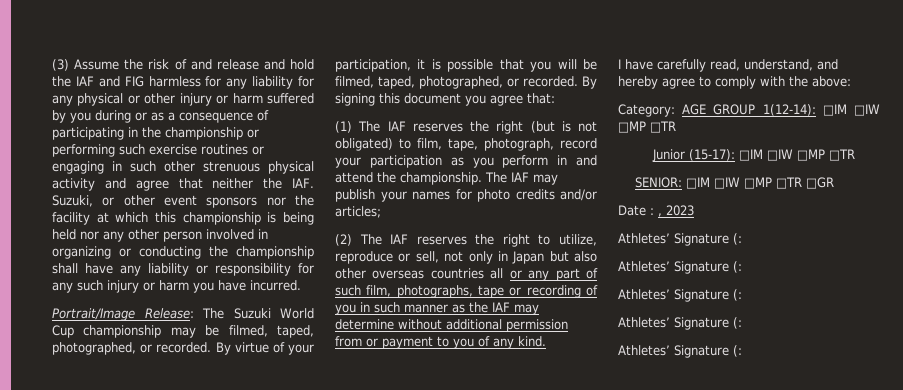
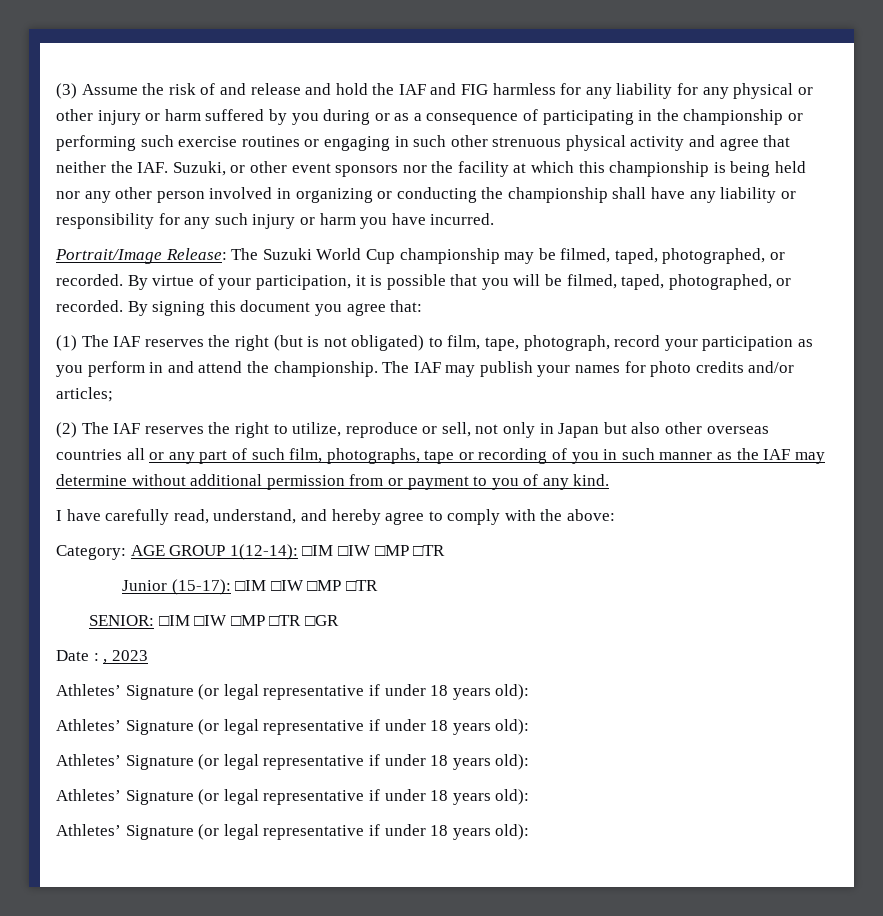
[733,233,742,245] [618,261,742,274] [618,289,742,302] [618,317,742,330] [618,345,742,358] (: // Athletes’ Signature (: // Athletes’ Signature (: // Athletes’ Signature (: // Athletes’ Signature (: -> [198,684,530,700] [56,719,530,735] [56,754,530,770] [56,789,530,805] [56,824,530,840] (or legal representative if under 18 years old): // Athletes’ Signature (or legal representative if under 18 years old): // Athletes’ Signature (or legal representative if under 18 years old): // Athletes’ Signature (or legal representative if under 18 years old): // Athletes’ Signature (or legal representative if under 18 years old):

